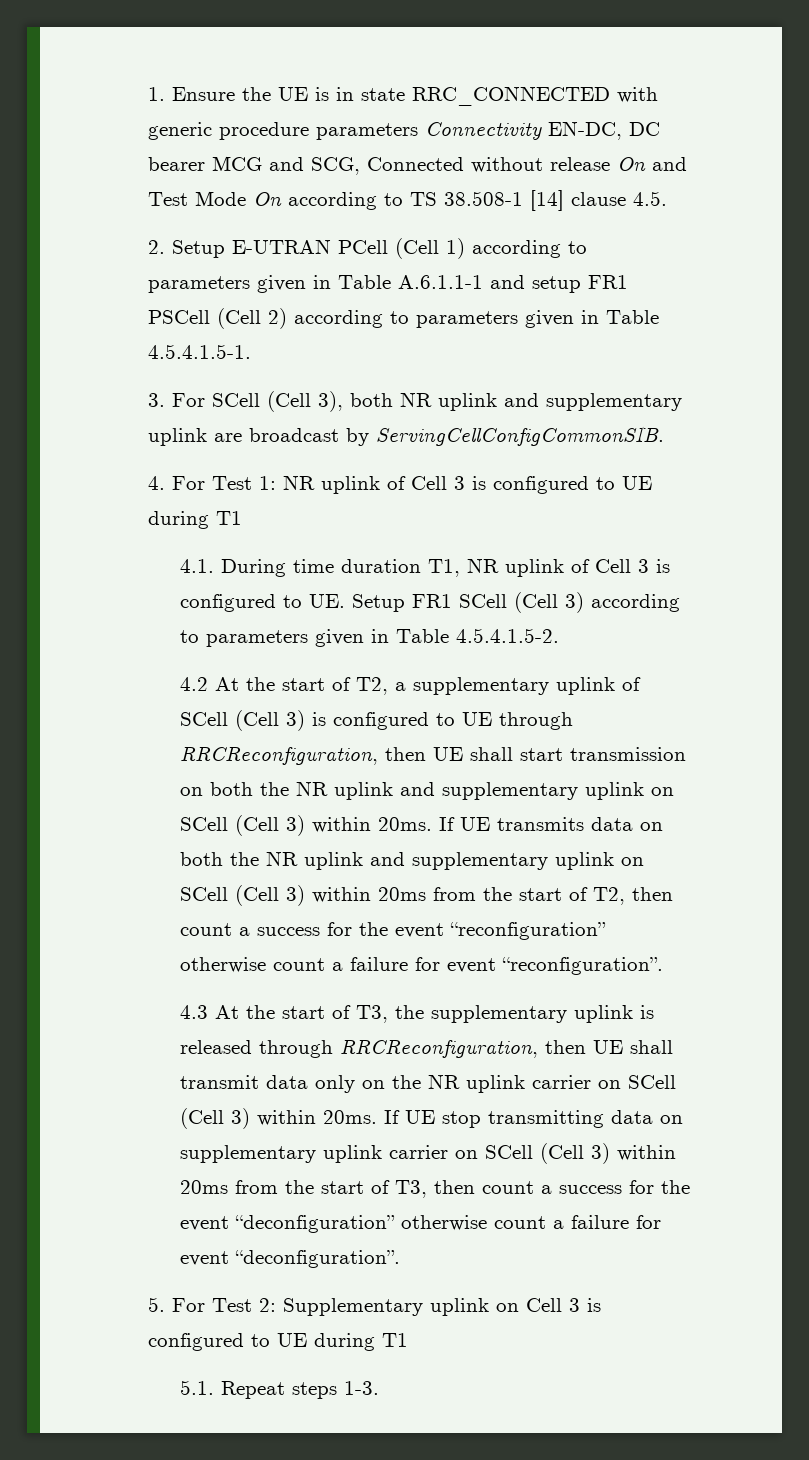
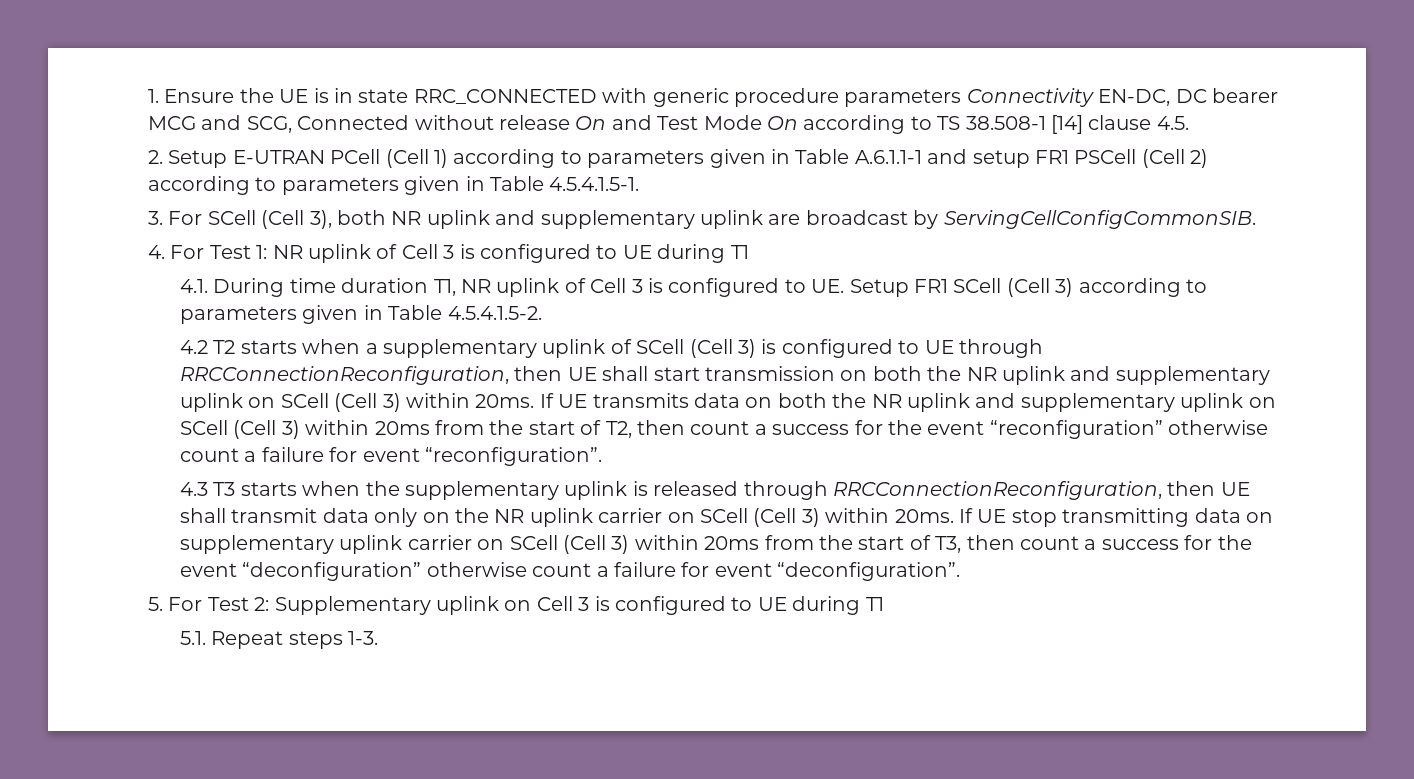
[214,677,388,695] At the start of T2, -> [213,339,361,354] T2 starts when
[179,747,378,765] RRCReconfiguration, -> [180,366,510,385] RRCConnectionReconfiguration,
[214,1005,388,1023] At the start of T3, -> [213,481,361,496] T3 starts when
[339,1040,538,1058] RRCReconfiguration, -> [833,481,1163,500] RRCConnectionReconfiguration,

